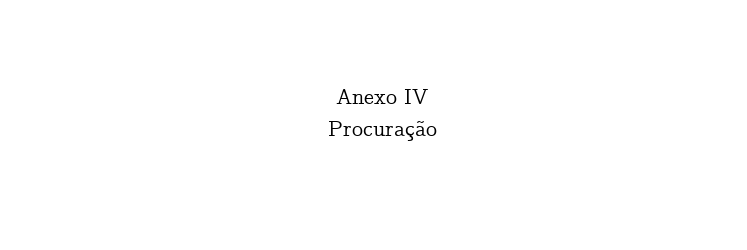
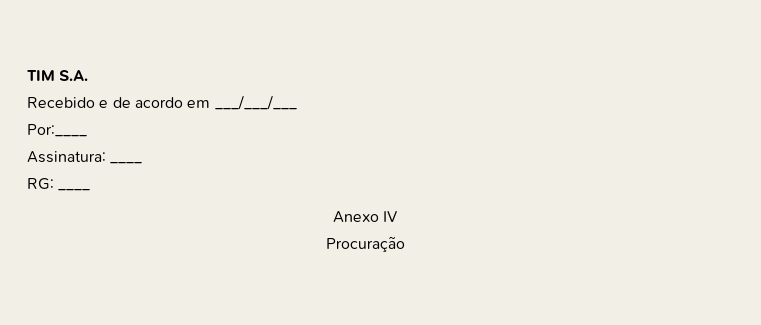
(336, 96) none -> [27,70,89,81] [27,95,297,110] [27,124,87,137] [27,151,143,164] [27,178,91,191] TIM S.A. // Recebido e de acordo em ___/___/___ // Por:____ // Assinatura: ____ // RG: ____ //

